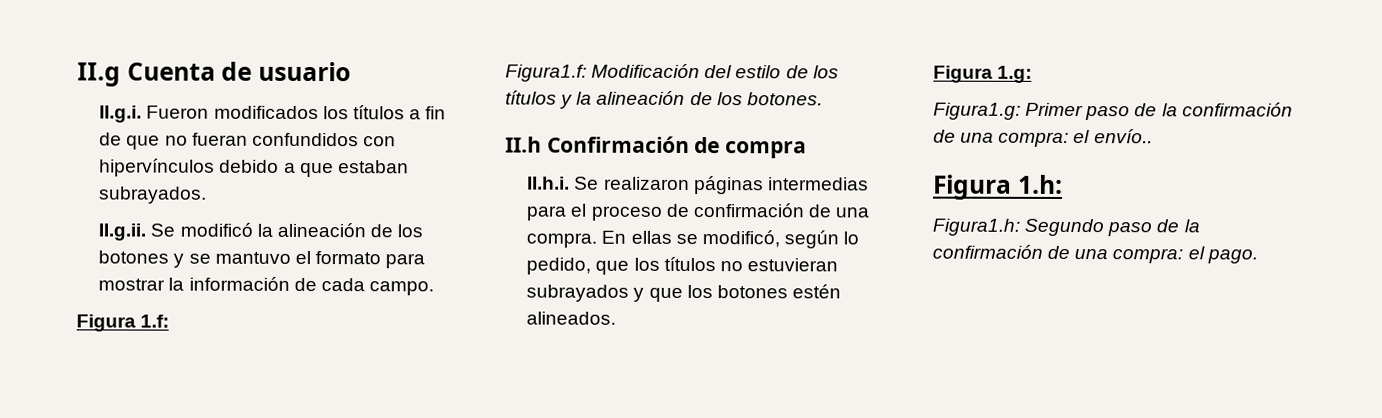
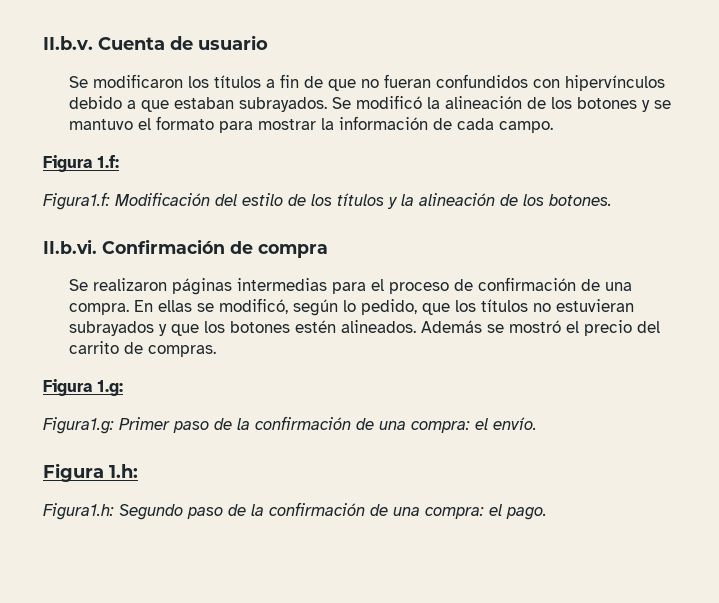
[77,62,121,87] II.g -> [43,36,93,50] II.b.v.
[99,105,319,123] II.g.i. Fueron modificados -> [69,74,184,88] Se modificaron
[98,223,147,241] // II.g.ii. -> (328, 104) none
[505,136,542,153] II.h -> [43,239,97,254] II.b.vi.
[527,176,571,190] II.h.i. -> (328, 251) none
(617, 318) none -> [421,320,661,336] [69,341,217,357] Además se mostró el precio del carrito de compras.
[1093,129,1153,144] envío.. -> [493,417,537,430] envío.

